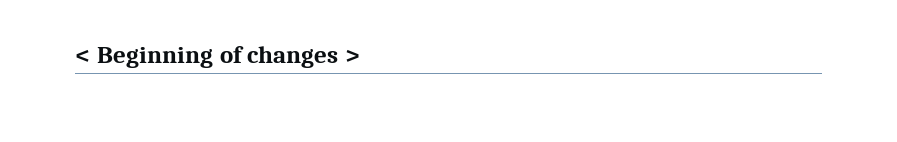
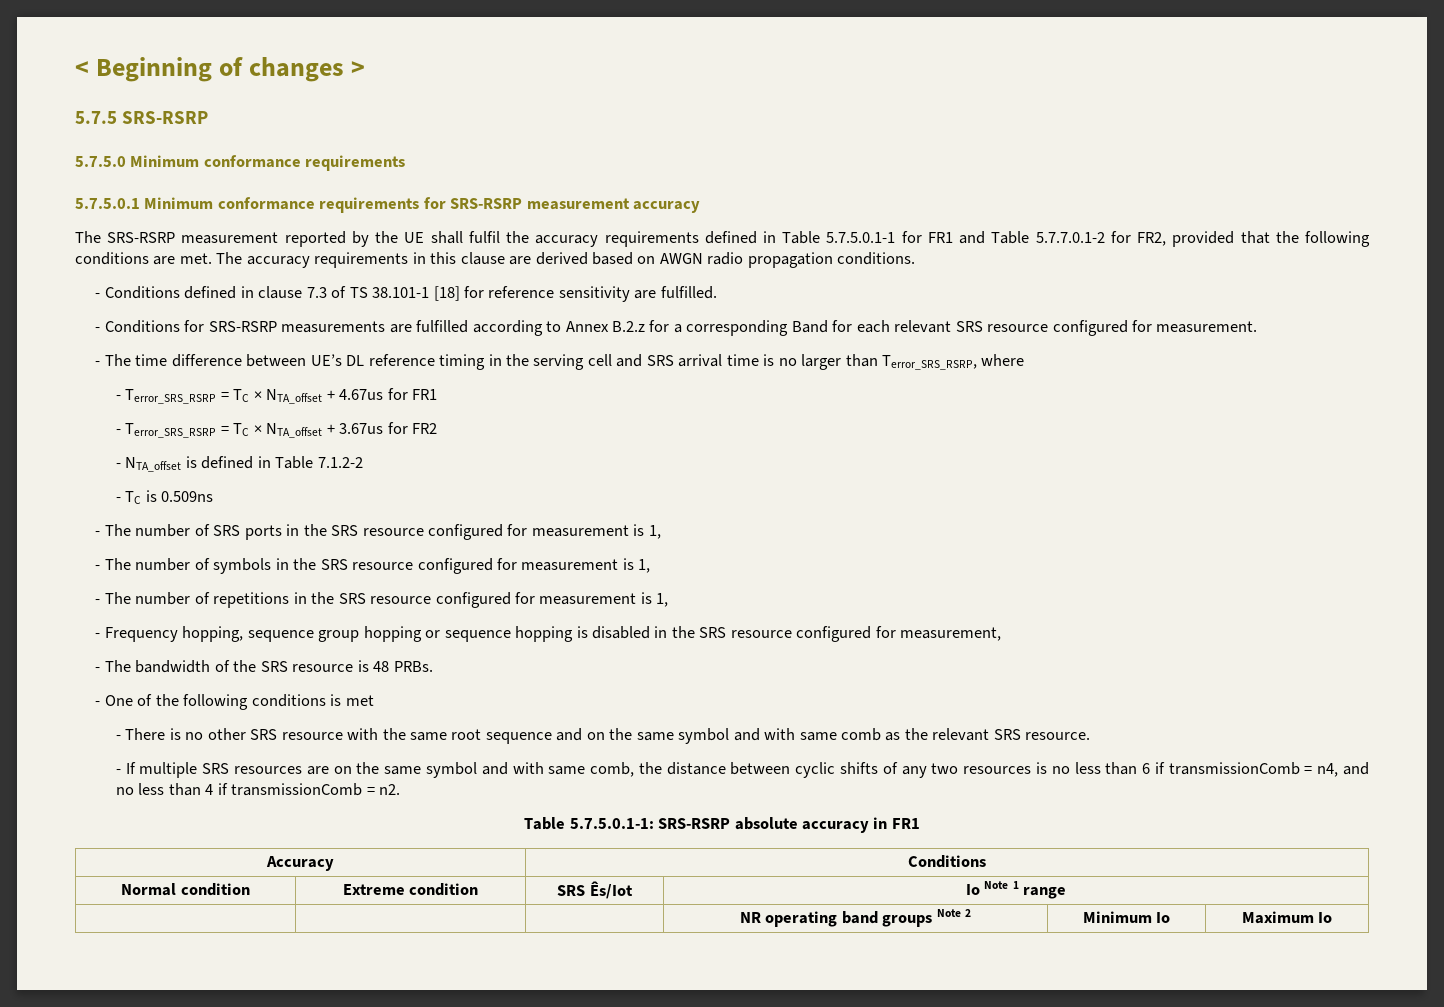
(360, 56) none -> [75,111,209,124] [75,155,406,171] [75,197,701,213] [75,231,1371,247] [75,252,916,268] [95,286,717,302] [95,320,1258,336] [95,354,1025,370] [115,388,437,404] [115,422,437,438] [115,456,363,472] [115,490,214,504] [95,524,661,540] [95,558,651,574] [95,592,669,608] [95,626,1002,642] [95,660,433,673] [95,694,374,710] [115,728,1091,744] [115,762,1369,778] [115,783,401,796] [524,817,920,833] [266,856,334,871] [908,855,986,868] [121,883,250,896] [342,883,479,896] [557,881,633,899] [965,881,1067,899] [739,909,972,927] [1082,911,1171,923] [1241,911,1333,924] // 5.7.5 SRS-RSRP // 5.7.5.0 Minimum conformance requirements // 5.7.5.0.1 Minimum conformance requirements for SRS-RSRP measurement accuracy // The SRS-RSRP measurement reported by the UE shall fulfil the accuracy requirements defined in Table 5.7.5.0.1-1 for FR1 and Table 5.7.7.0.1-2 for FR2, provided that the following conditions are met. The accuracy requirements in this clause are derived based on AWGN radio propagation conditions. // - Conditions defined in clause 7.3 of TS 38.101-1 [18] for reference sensitivity are fulfilled. // - Conditions for SRS-RSRP measurements are fulfilled according to Annex B.2.z for a corresponding Band for each relevant SRS resource configured for measurement. // - The time difference between UE’s DL reference timing in the serving cell and SRS arrival time is no larger than Terror_SRS_RSRP, where // - Terror_SRS_RSRP = TC × NTA_offset + 4.67us for FR1 // - Terror_SRS_RSRP = TC × NTA_offset + 3.67us for FR2 // - NTA_offset is defined in Table 7.1.2-2 // - TC is 0.509ns // - The number of SRS ports in the SRS resource configured for measurement is 1, // - The number of symbols in the SRS resource configured for measurement is 1, // - The number of repetitions in the SRS resource configured for measurement is 1, // - Frequency hopping, sequence group hopping or sequence hopping is disabled in the SRS resource configured for measurement, // - The bandwidth of the SRS resource is 48 PRBs. // - One of the following conditions is met // - There is no other SRS resource with the same root sequence and on the same symbol and with same comb as the relevant SRS resource. // - If multiple SRS resources are on the same symbol and with same comb, the distance between cyclic shifts of any two resources is no less than 6 if transmissionComb = n4, and no less than 4 if transmissionComb = n2. // Table 5.7.5.0.1-1: SRS-RSRP absolute accuracy in FR1 // Accuracy | Conditions // Normal condition | Extreme condition | SRS Ês/Iot | Io Note 1 range // | | | NR operating band groups Note 2 | Minimum Io | Maximum Io

